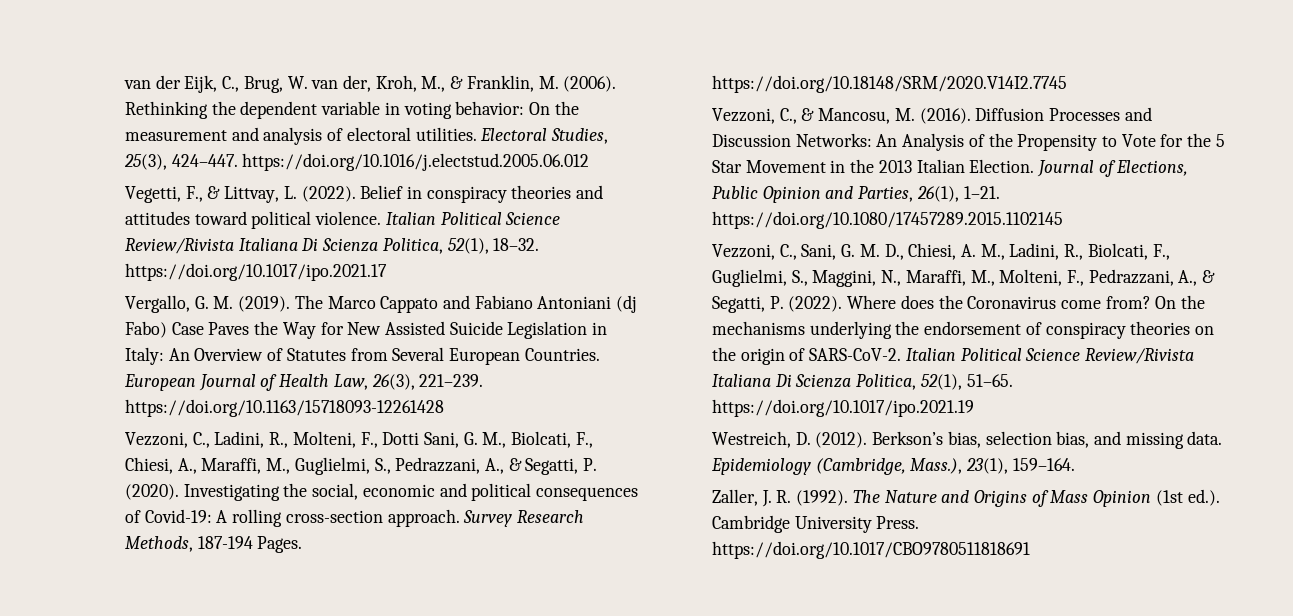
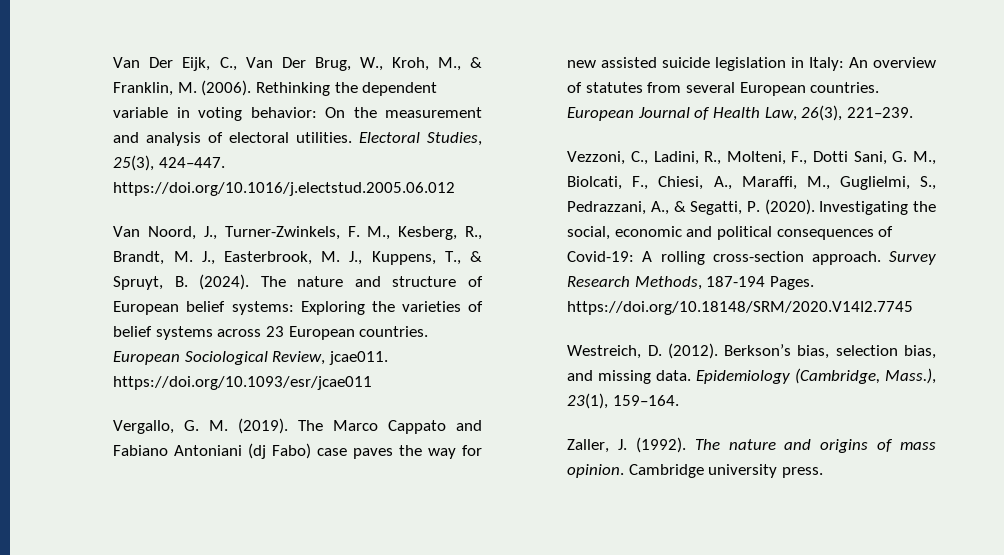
[123,75,372,93] van der Eijk, C., Brug, W. van der, -> [113,57,383,71] Van Der Eijk, C., Van Der Brug, W.,
[124,185,604,203] [124,211,561,229] [124,238,540,254] [124,263,387,281] Vegetti, F., & Littvay, L. (2022). Belief in conspiracy theories and attitudes toward political violence. Italian Political Science Review/Rivista Italiana Di Scienza Politica, 52(1), 18–32. https://doi.org/10.1017/ipo.2021.17 -> [113,226,482,240] [113,251,482,265] [113,274,484,290] [113,301,484,315] [113,326,429,340] [113,351,389,365] [113,376,373,390] Van Noord, J., Turner-Zwinkels, F. M., Kesberg, R., Brandt, M. J., Easterbrook, M. J., Kuppens, T., & Spruyt, B. (2024). The nature and structure of European belief systems: Exploring the varieties of belief systems across 23 European countries. European Sociological Review, jcae011. https://doi.org/10.1093/esr/jcae011
[171,321,608,339] [124,347,600,365] Case Paves the Way for New Assisted Suicide Legislation in Italy: An Overview of Statutes from Several European Countries. -> [317,445,482,459] [567,57,937,71] [567,82,880,96] case paves the way for new assisted suicide legislation in Italy: An overview of statutes from several European countries.
[124,399,444,417] https://doi.org/10.1163/15718093-12261428 -> (913, 112) none
[711,107,1152,124] [711,133,1225,151] [711,159,1189,177] [711,186,1000,203] [711,211,1063,229] [711,243,1170,260] [711,269,1216,287] [711,295,1206,313] [711,321,1215,339] [711,347,1195,365] [711,374,1013,390] [711,399,974,417] // Vezzoni, C., & Mancosu, M. (2016). Diffusion Processes and Discussion Networks: An Analysis of the Propensity to Vote for the 5 Star Movement in the 2013 Italian Election. Journal of Elections, Public Opinion and Parties, 26(1), 1–21. https://doi.org/10.1080/17457289.2015.1102145 // Vezzoni, C., Sani, G. M. D., Chiesi, A. M., Ladini, R., Biolcati, F., Guglielmi, S., Maggini, N., Maraffi, M., Molteni, F., Pedrazzani, A., & Segatti, P. (2022). Where does the Coronavirus come from? On the mechanisms underlying the endorsement of conspiracy theories on the origin of SARS-CoV-2. Italian Political Science Review/Rivista Italiana Di Scienza Politica, 52(1), 51–65. https://doi.org/10.1017/ipo.2021.19 -> (914, 308) none
[776,490,792,503] R. -> (628, 444) none
[884,489,1220,507] [711,515,920,533] [711,541,1030,559] Nature and Origins of Mass Opinion (1st ed.). Cambridge University Press. https://doi.org/10.1017/CBO9780511818691 -> [728,439,936,453] [567,464,824,478] nature and origins of mass opinion. Cambridge university press.

